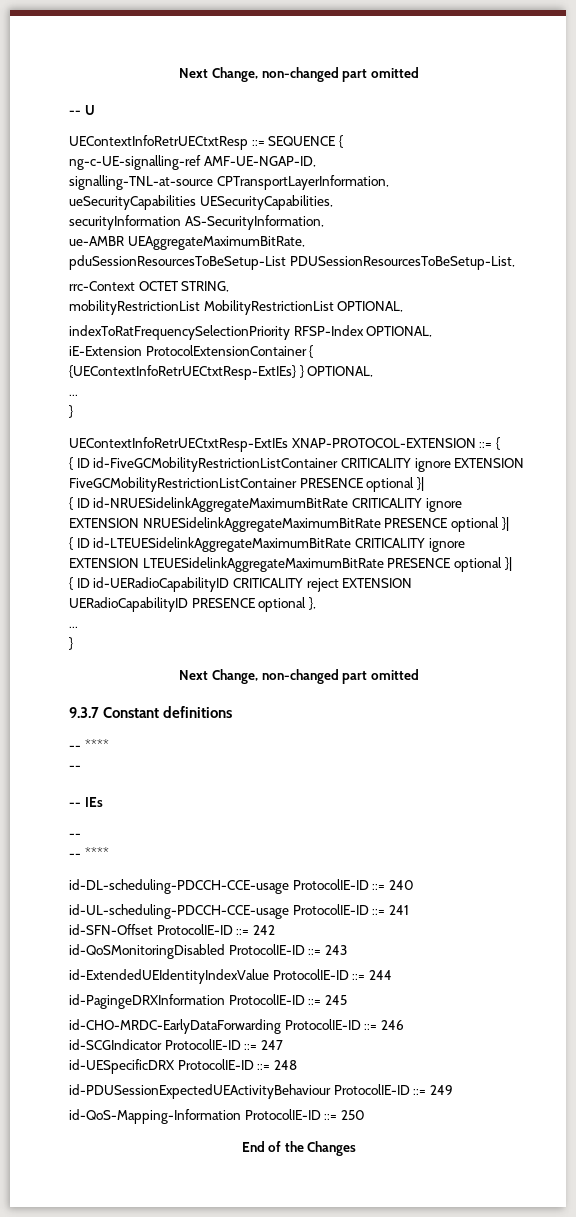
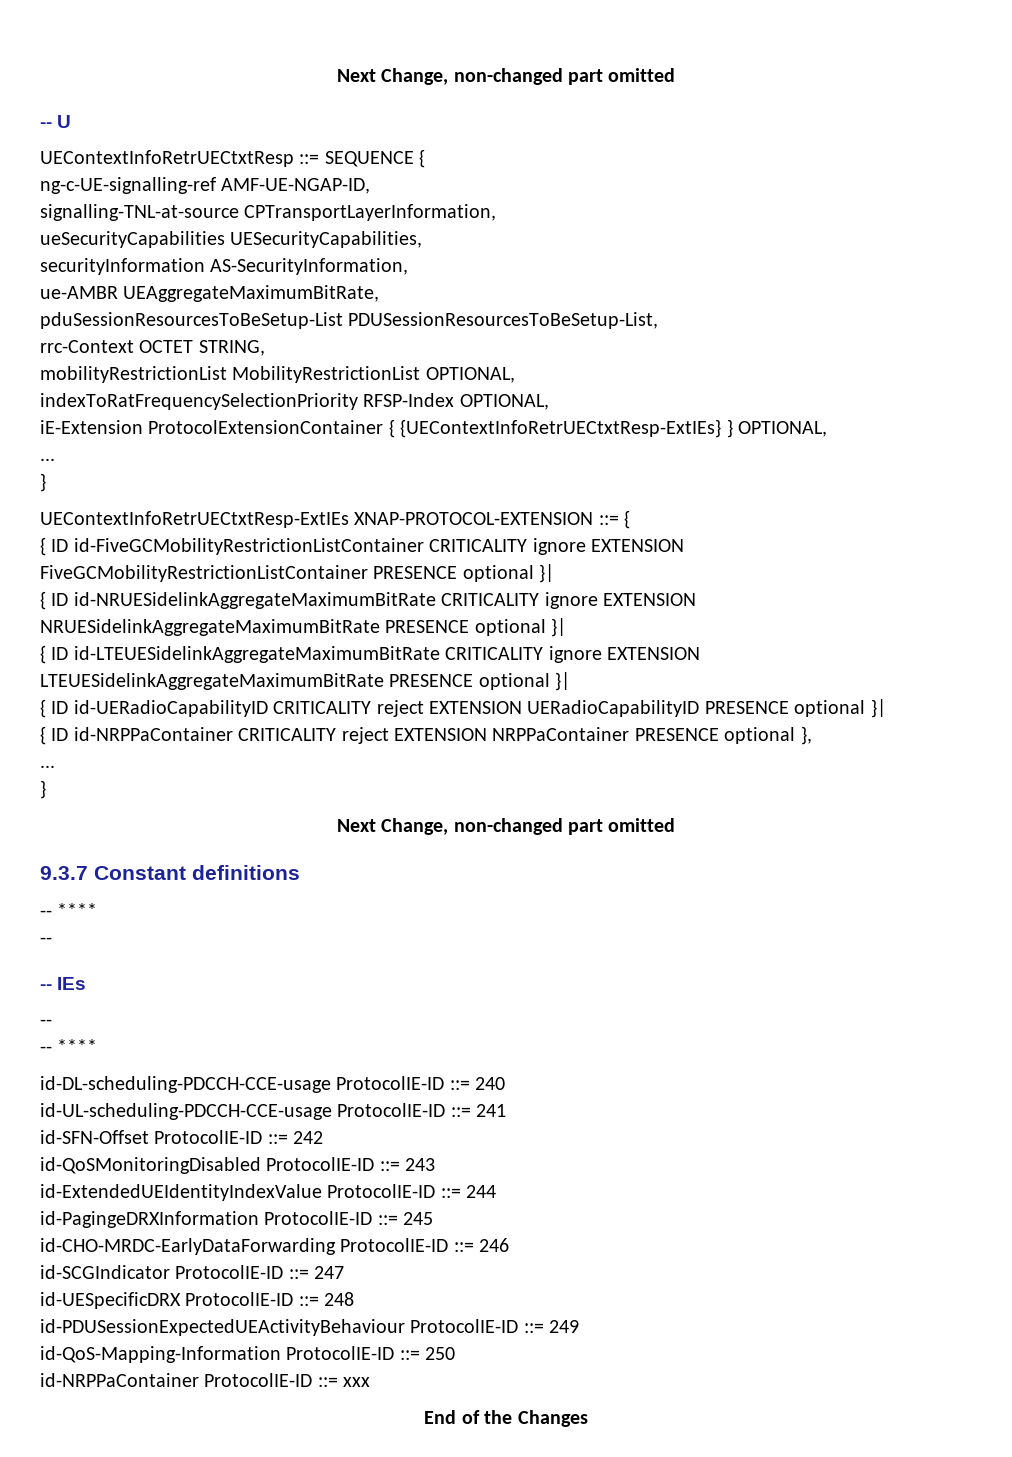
(307, 604) none -> [870,699,886,718] [40,726,796,745] }| // { ID id-NRPPaContainer CRITICALITY reject EXTENSION NRPPaContainer PRESENCE optional
(365, 1115) none -> [40,1373,371,1387] // id-NRPPaContainer ProtocolIE-ID ::= xxx

